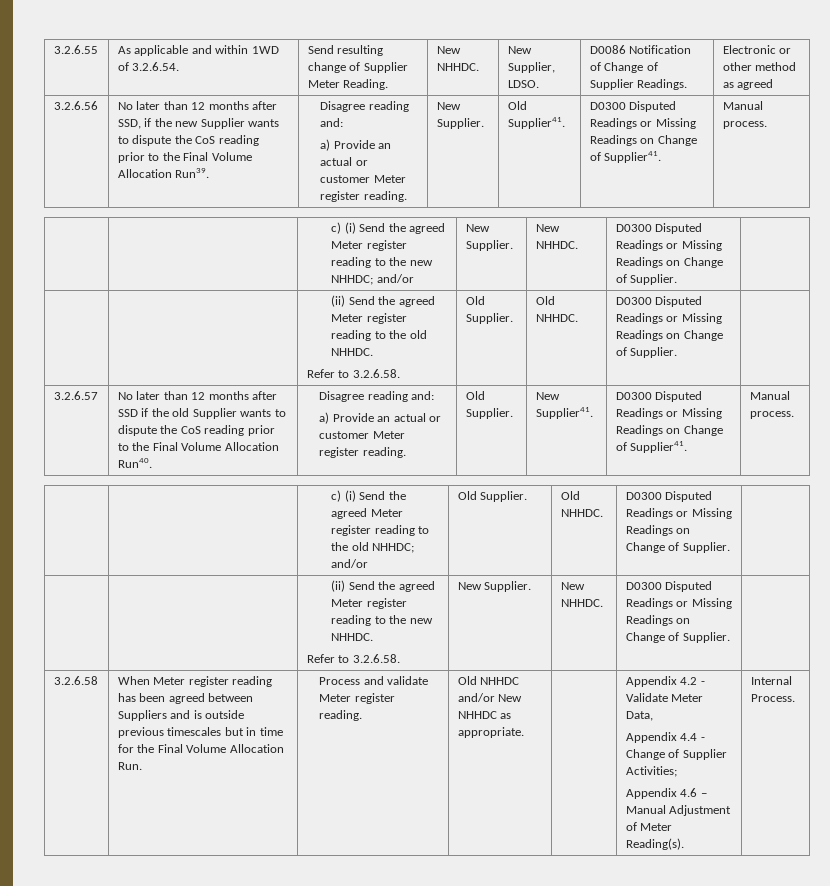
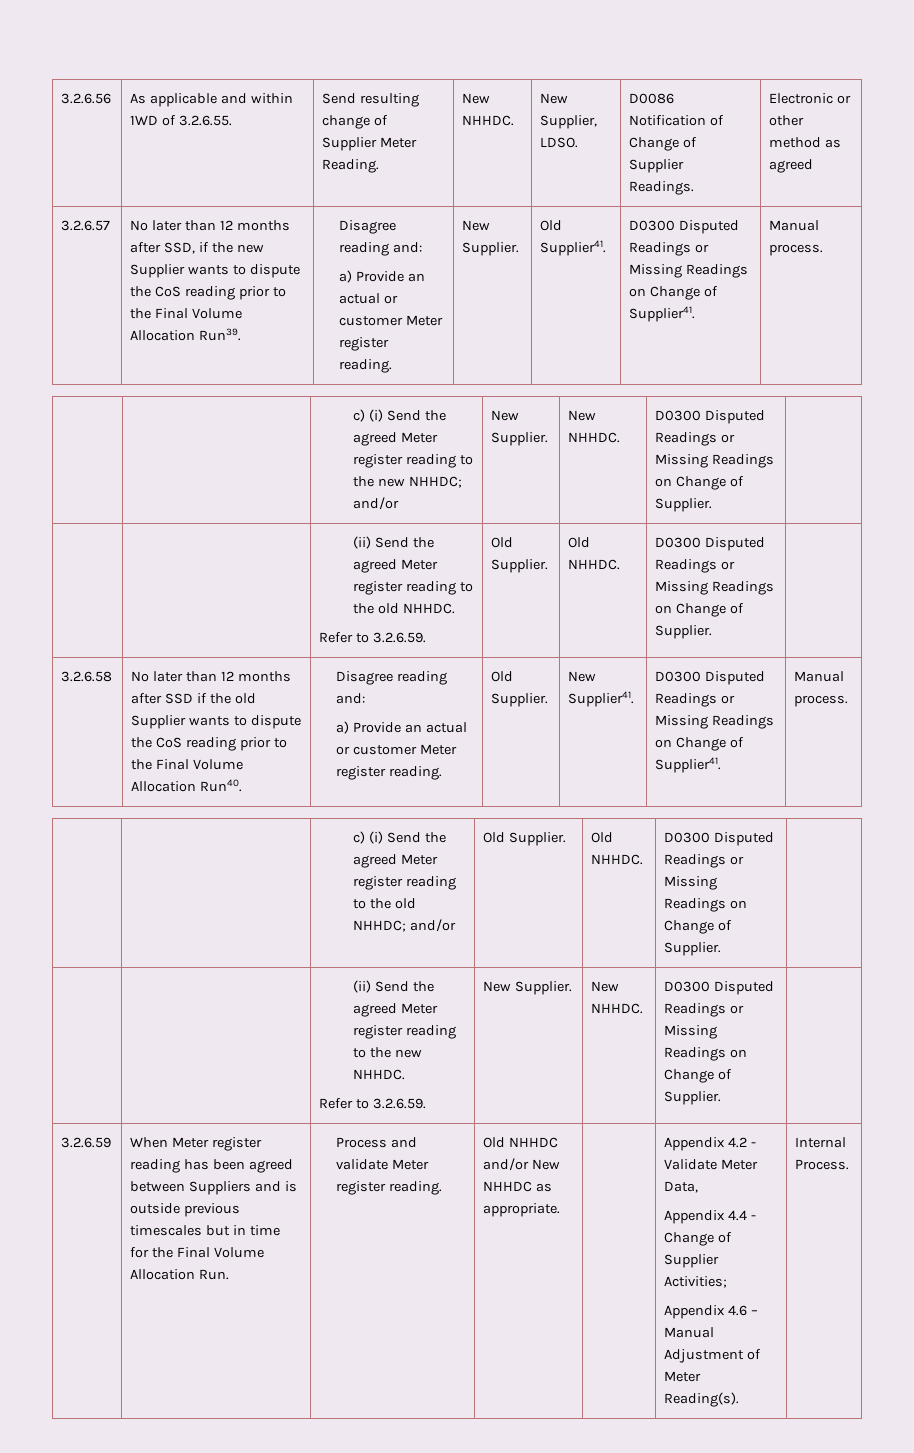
[53,45,98,54] 3.2.6.55 -> [61,93,112,104] 3.2.6.56
[132,62,180,71] 3.2.6.54. -> [179,115,233,126] 3.2.6.55.
[53,101,98,110] 3.2.6.56 -> [61,220,111,231] 3.2.6.57
[352,369,400,378] 3.2.6.58. -> [373,632,427,643] 3.2.6.59.
[53,391,98,400] 3.2.6.57 -> [61,671,113,682] 3.2.6.58
[352,654,400,663] 3.2.6.58. -> [373,1098,427,1109] 3.2.6.59.
[53,676,98,685] 3.2.6.58 -> [61,1137,112,1148] 3.2.6.59

